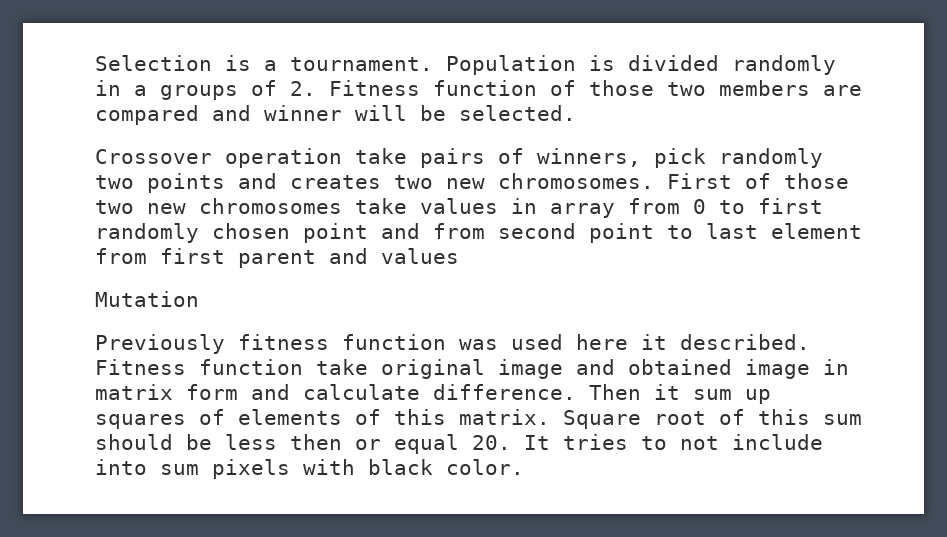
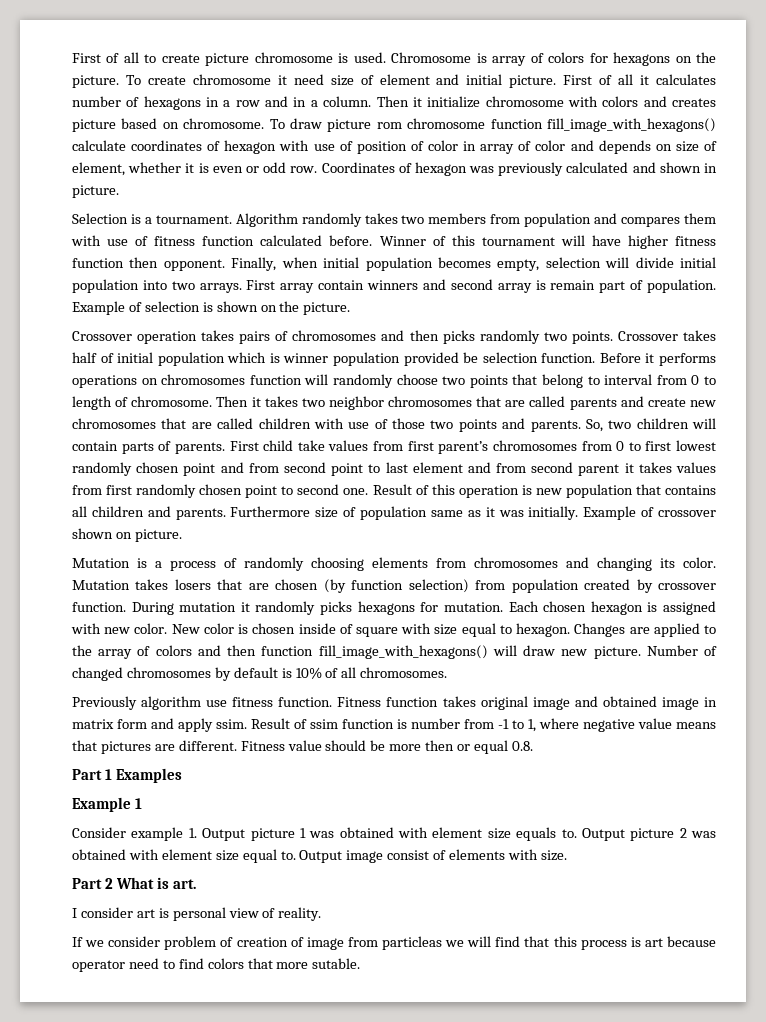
[95,55,836,75] [95,80,862,100] [95,105,576,125] [95,148,823,168] [95,173,849,193] [95,198,615,218] Selection is a tournament. Population is divided randomly in a groups of 2. Fitness function of those two members are compared and winner will be selected. // Crossover operation take pairs of winners, pick randomly two points and creates two new chromosomes. First of those two new chromosomes take values in array -> [72,52,717,66] [72,74,716,88] [72,96,717,110] [72,118,716,132] [72,140,717,154] [72,162,717,176] [72,185,119,198] [72,213,716,227] [71,235,716,249] [72,257,716,271] [72,279,717,293] [72,301,351,315] [72,330,717,344] [72,352,716,366] [72,374,717,388] [72,396,716,410] [72,418,716,432] [72,440,577,454] First of all to create picture chromosome is used. Chromosome is array of colors for hexagons on the picture. To create chromosome it need size of element and initial picture. First of all it calculates number of hexagons in a row and in a column. Then it initialize chromosome with colors and creates picture based on chromosome. To draw picture rom chromosome function fill_image_with_hexagons() calculate coordinates of hexagon with use of position of color in array of color and depends on size of element, whether it is even or odd row. Coordinates of hexagon was previously calculated and shown in picture. // Selection is a tournament. Algorithm randomly takes two members from population and compares them with use of fitness function calculated before. Winner of this tournament will have higher fitness function then opponent. Finally, when initial population becomes empty, selection will divide initial population into two arrays. First array contain winners and second array is remain part of population. Example of selection is shown on the picture. // Crossover operation takes pairs of chromosomes and then picks randomly two points. Crossover takes half of initial population which is winner population provided be selection function. Before it performs operations on chromosomes function will randomly choose two points that belong to interval from 0 to length of chromosome. Then it takes two neighbor chromosomes that are called parents and create new chromosomes that are called children with use of those two points and parents. So, two children will contain parts of parents. First child take values from first parent’s chromosomes
(823, 206) none -> [676,440,716,451] lowest
[95,248,459,268] [95,291,199,307] [95,334,810,354] [95,359,368,375] from first parent and values // Mutation // Previously fitness function was used here it described. Fitness function take -> [467,462,716,476] [72,484,716,498] [72,506,717,520] [72,528,182,542] [72,557,716,571] [72,579,716,593] [72,601,717,615] [71,623,716,637] [72,645,718,659] [72,667,448,681] [72,696,476,710] and from second parent it takes values from first randomly chosen point to second one. Result of this operation is new population that contains all children and parents. Furthermore size of population same as it was initially. Example of crossover shown on picture. // Mutation is a process of randomly choosing elements from chromosomes and changing its color. Mutation takes losers that are chosen (by function selection) from population created by crossover function. During mutation it randomly picks hexagons for mutation. Each chosen hexagon is assigned with new color. New color is chosen inside of square with size equal to hexagon. Changes are applied to the array of colors and then function fill_image_with_hexagons() will draw new picture. Number of changed chromosomes by default is 10% of all chromosomes. // Previously algorithm use fitness function. Fitness function takes
[303,384,771,404] [95,409,862,429] calculate difference. Then it sum up squares of elements of this matrix. Square root of this sum -> [178,718,716,732] [72,740,322,754] apply ssim. Result of ssim function is number from -1 to 1, where negative value means that pictures are different. Fitness value
[225,434,277,450] less -> [389,744,422,751] more
[472,434,823,450] [95,459,524,479] 20. It tries to not include into sum pixels with black color. -> [511,741,533,751] [72,768,182,783] [72,797,142,812] [72,827,716,841] [72,849,567,863] [72,877,196,889] [72,907,322,921] [72,936,716,950] [72,958,361,972] 0.8. // Part 1 Examples // Example 1 // Consider example 1. Output picture 1 was obtained with element size equals to. Output picture 2 was obtained with element size equal to. Output image consist of elements with size. // Part 2 What is art. // I consider art is personal view of reality. // If we consider problem of creation of image from particleas we will find that this process is art because operator need to find colors that more sutable.

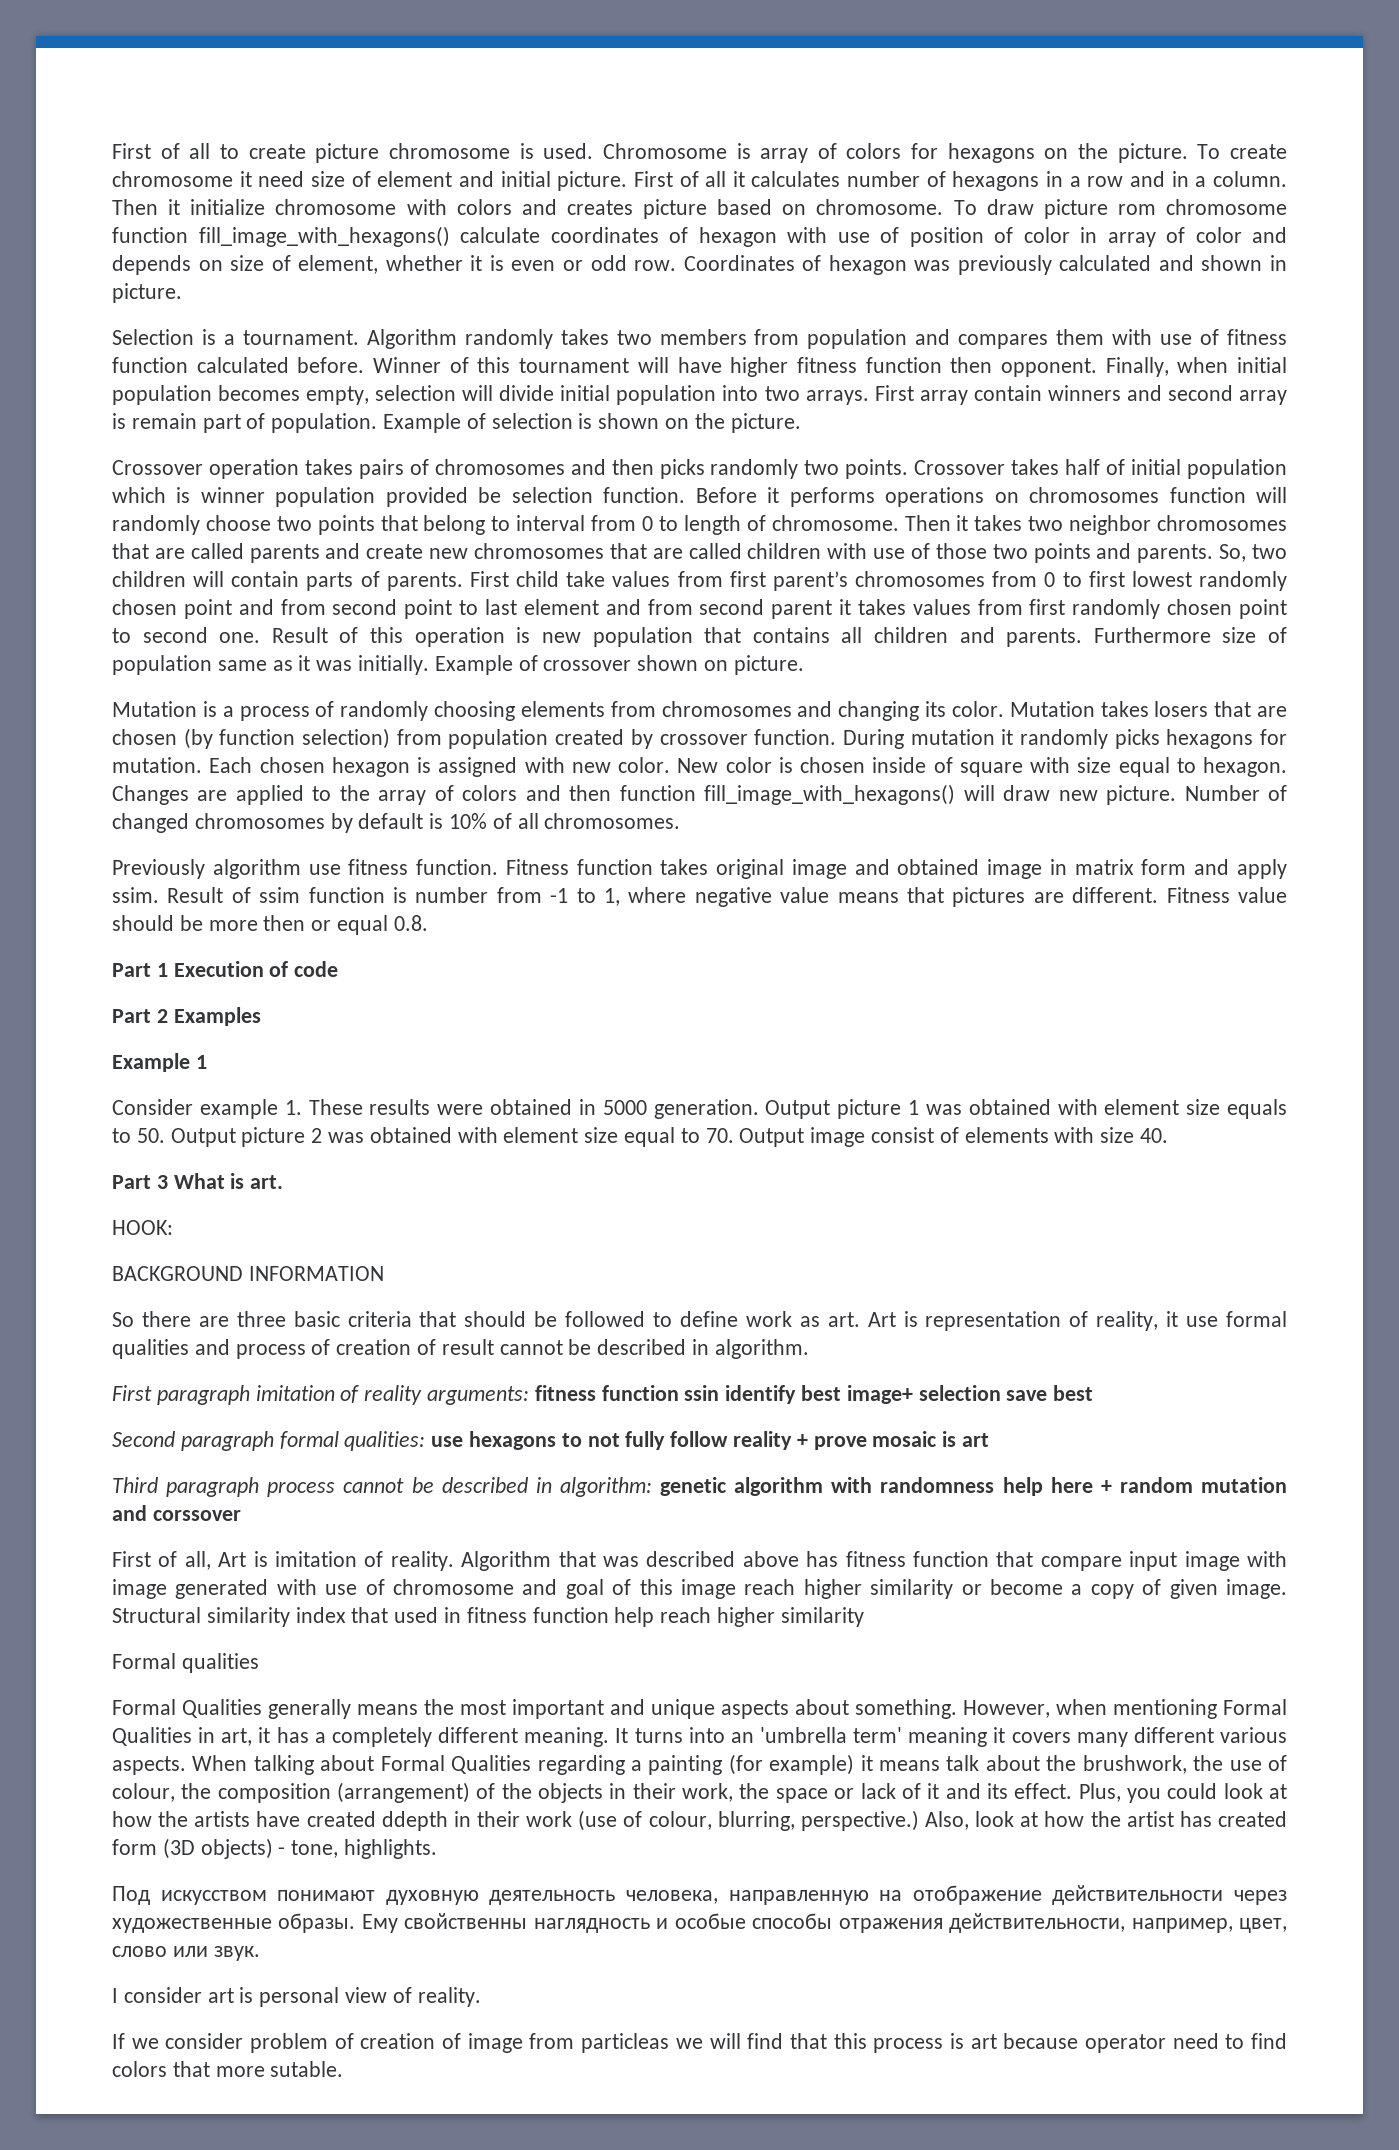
(112, 774) none -> [173,961,339,977] [112,1009,168,1023] Execution of code // Part 2
(197, 833) none -> [308,1099,759,1119] These results were obtained in 5000 generation.
[561,829,577,838] to. -> [112,1128,165,1143] to 50.
[280,851,296,860] to. -> [680,1128,734,1143] to 70.
[540,850,567,861] [72,878,113,889] size. // Part 2 -> [1100,1127,1169,1143] [112,1175,168,1189] size 40. // Part 3
(196, 884) none -> [112,1220,173,1235] [112,1266,384,1281] [112,1311,1287,1331] [112,1339,809,1359] [112,1385,1094,1405] [112,1431,990,1451] [112,1477,1287,1497] [112,1505,241,1521] [112,1551,1287,1571] [112,1579,1287,1599] [112,1607,864,1627] [112,1653,259,1673] [112,1699,1287,1719] [112,1727,1287,1747] [112,1754,1288,1775] [112,1782,1287,1803] [112,1810,1287,1831] [112,1838,438,1859] [112,1885,1287,1905] [112,1913,1288,1933] [112,1946,260,1961] // HOOK: // BACKGROUND INFORMATION // So there are three basic criteria that should be followed to define work as art. Art is representation of reality, it use formal qualities and process of creation of result cannot be described in algorithm. // First paragraph imitation of reality arguments: fitness function ssin identify best image+ selection save best // Second paragraph formal qualities: use hexagons to not fully follow reality + prove mosaic is art // Third paragraph process cannot be described in algorithm: genetic algorithm with randomness help here + random mutation and corssover // First of all, Art is imitation of reality. Algorithm that was described above has fitness function that compare input image with image generated with use of chromosome and goal of this image reach higher similarity or become a copy of given image. Structural similarity index that used in fitness function help reach higher similarity // Formal qualities // Formal Qualities generally means the most important and unique aspects about something. However, when mentioning Formal Qualities in art, it has a completely different meaning. It turns into an 'umbrella term' meaning it covers many different various aspects. When talking about Formal Qualities regarding a painting (for example) it means talk about the brushwork, the use of colour, the composition (arrangement) of the objects in their work, the space or lack of it and its effect. Plus, you could look at how the artists have created ddepth in their work (use of colour, blurring, perspective.) Also, look at how the artist has created form (3D objects) - tone, highlights. // Под искусством понимают духовную деятельность человека, направленную на отображение действительности через художественные образы. Ему свойственны наглядность и особые способы отражения действительности, например, цвет, слово или звук.

